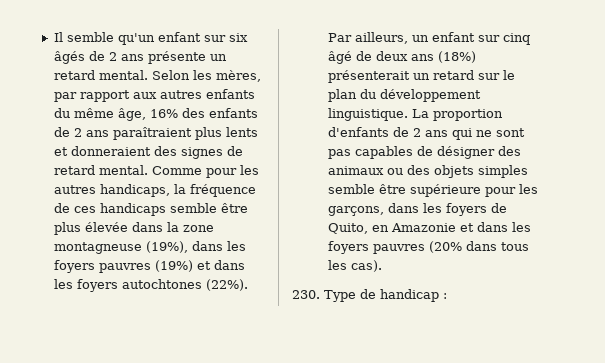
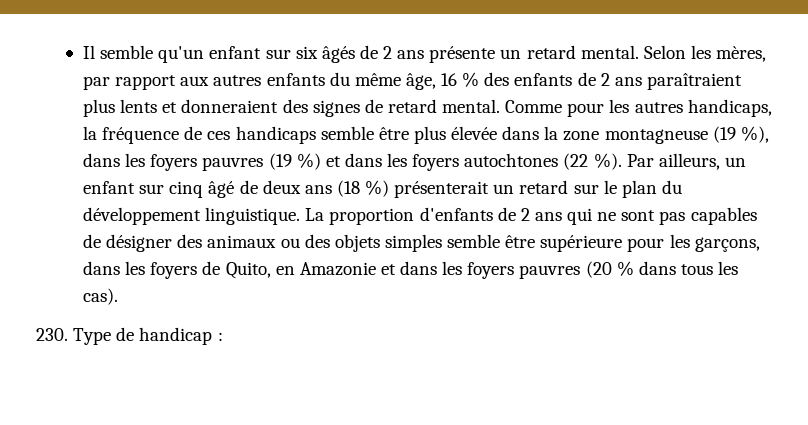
[149,109,178,118] 16% -> [441,72,480,87] 16 %
[145,241,246,253] [53,260,193,273] (19%), dans les foyers pauvres (19%) -> [712,126,769,143] [82,153,321,171] (19 %), dans les foyers pauvres (19 %)
[205,279,248,291] (22%). -> [563,153,622,170] (22 %).
[437,51,476,63] (18%) -> [336,180,390,197] (18 %)
[428,241,462,253] (20% -> [585,261,634,278] (20 %

